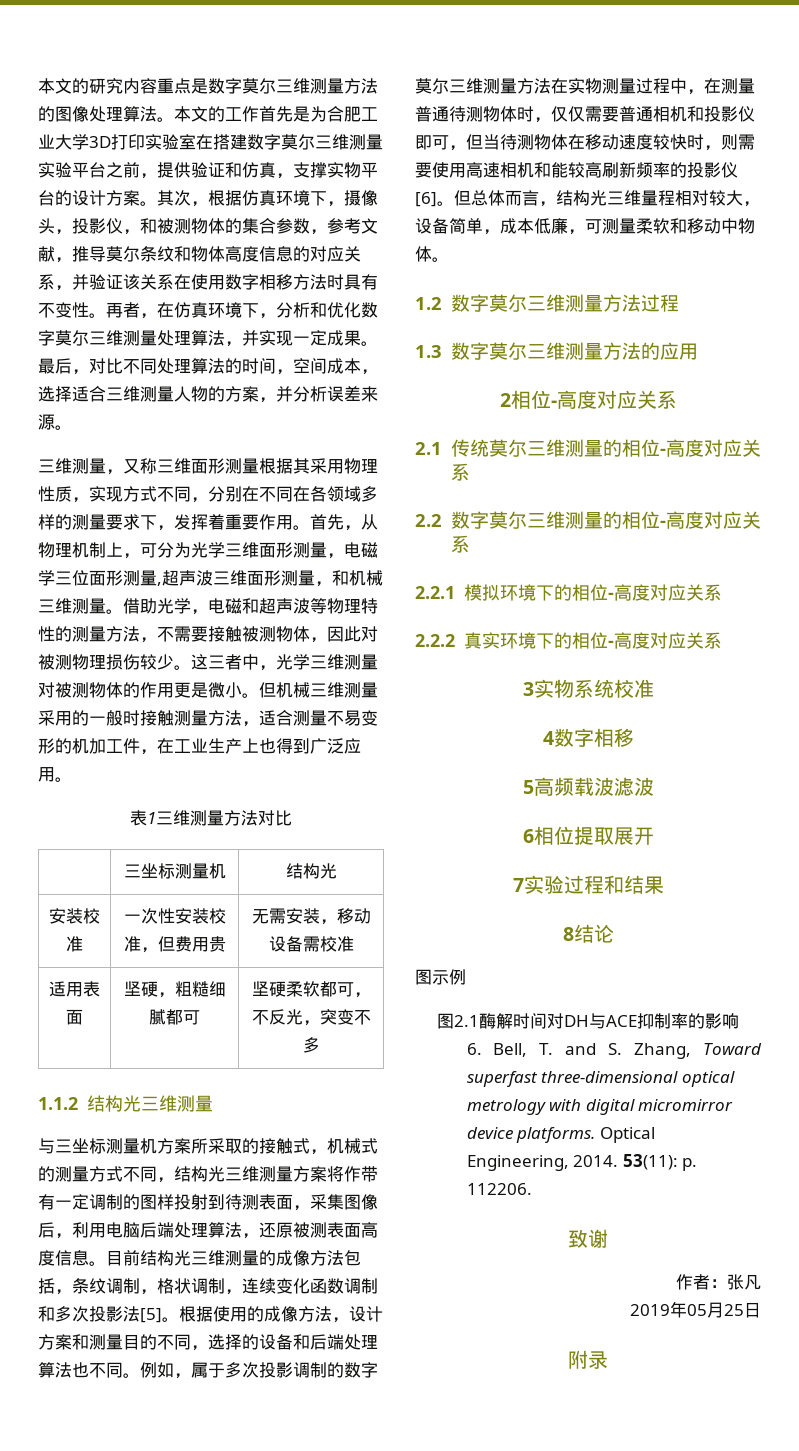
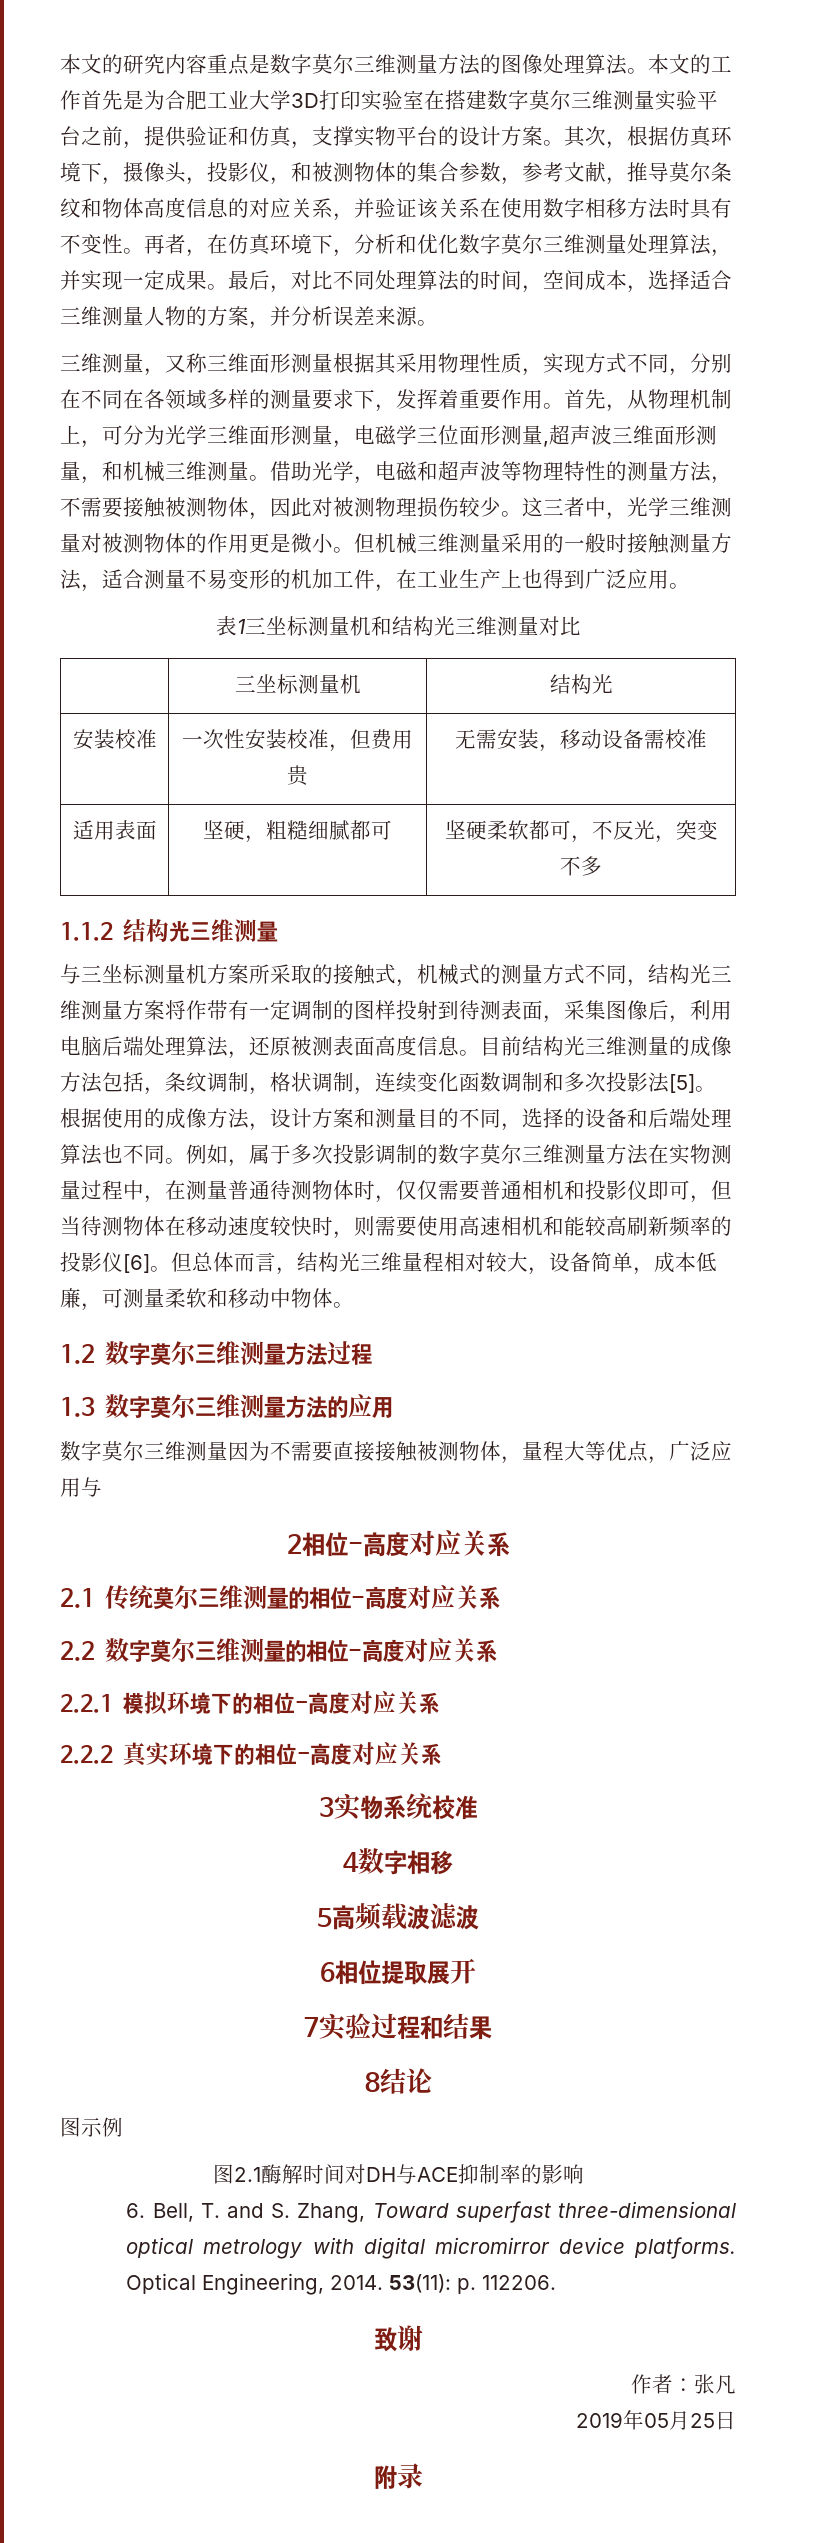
[173,810,258,826] 维测量方法 -> [265,616,539,636] 坐标测量机和结构光三维测量
(698, 351) none -> [60,1441,732,1464] [60,1477,102,1497] // 数字莫尔三维测量因为不需要直接接触被测物体，量程大等优点，广泛应用与

